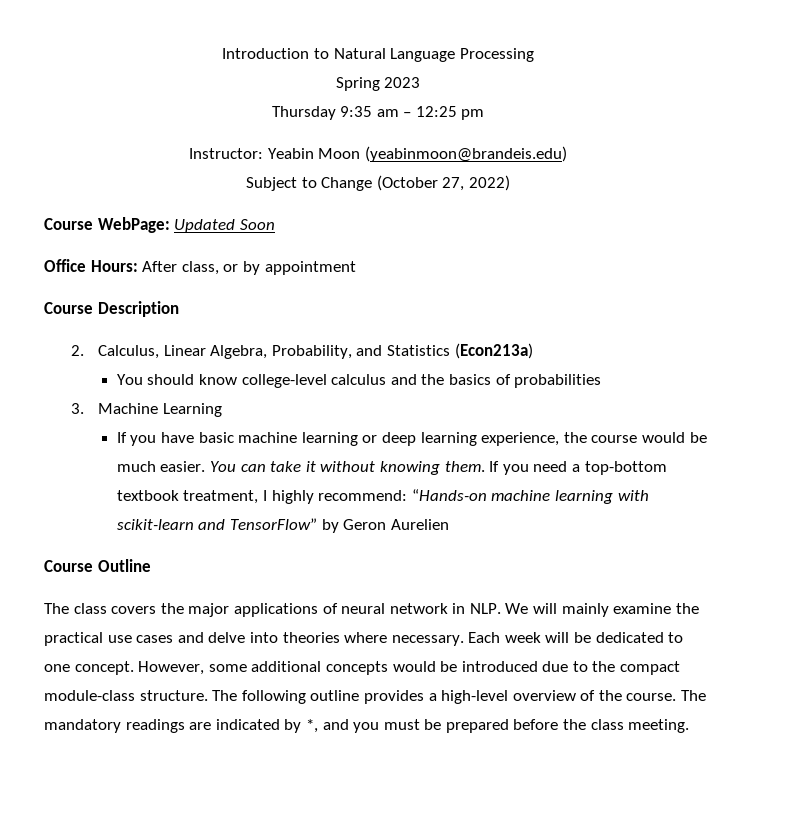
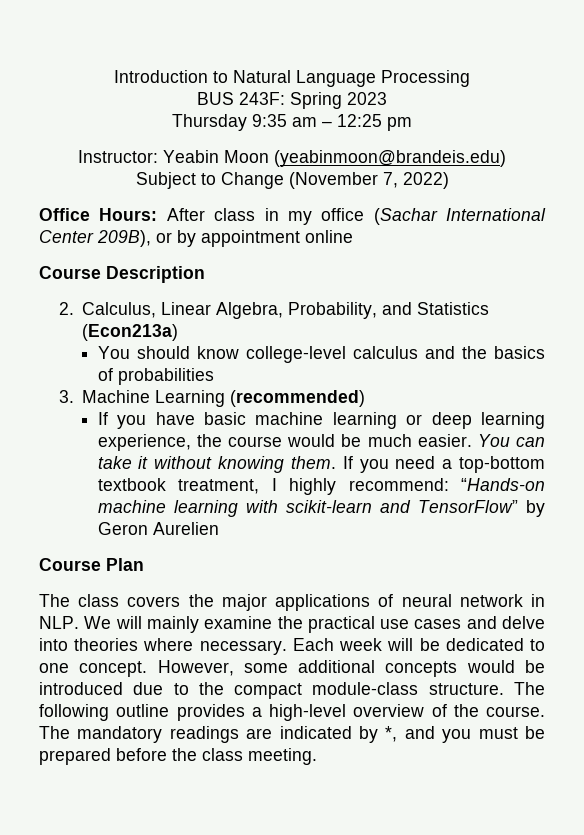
(534, 55) none -> [197,92,285,105] BUS 243F:
[376,175,465,191] (October 27, -> [288,172,398,189] (November 7,
[44,217,275,233] // Course WebPage: Updated Soon -> (449, 180) none
[181,261,219,275] class, -> [214,208,546,225] [39,230,151,247] class in my office (Sachar International Center 209B),
(356, 268) none -> [305,230,353,243] online
(222, 410) none -> [230,390,366,407] (recommended)
[97,559,151,572] Outline -> [106,558,144,571] Plan

